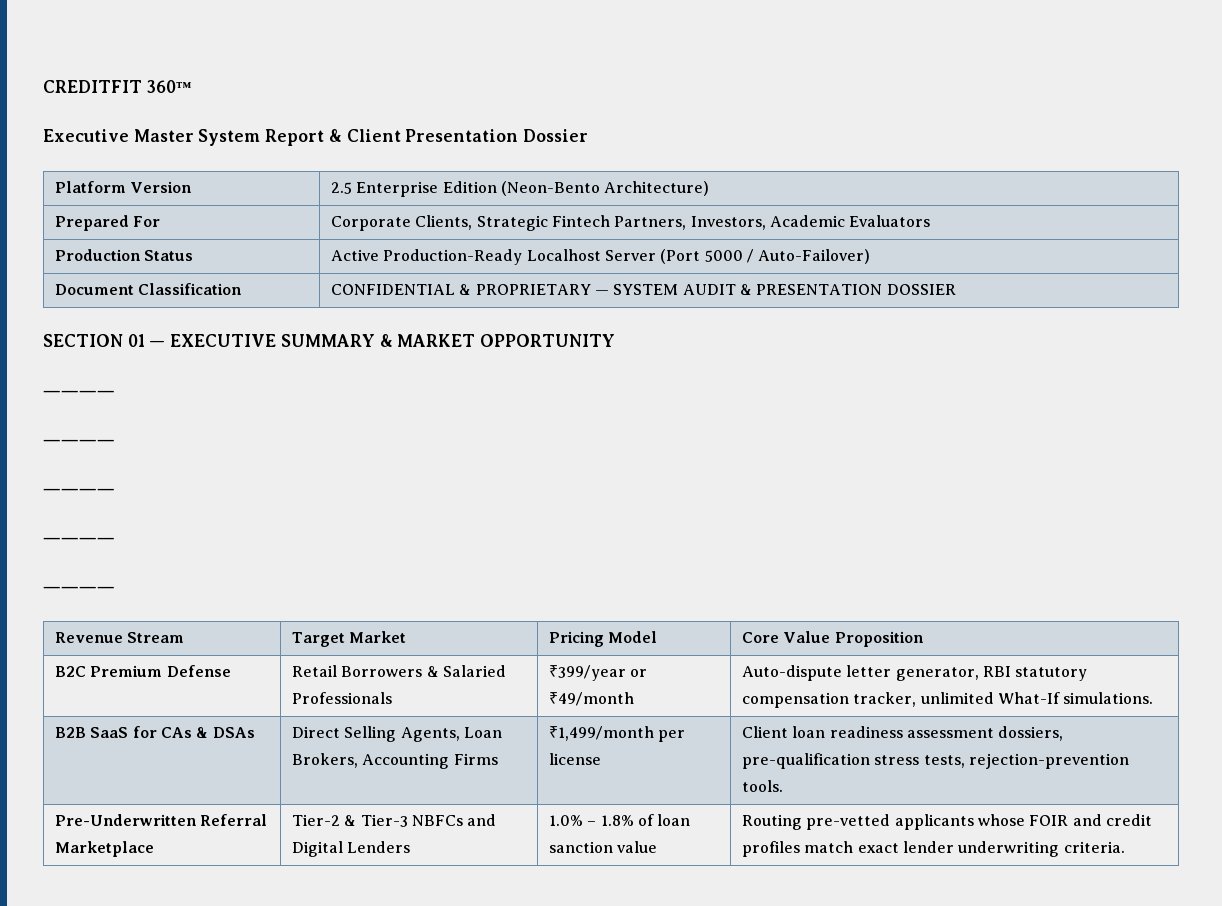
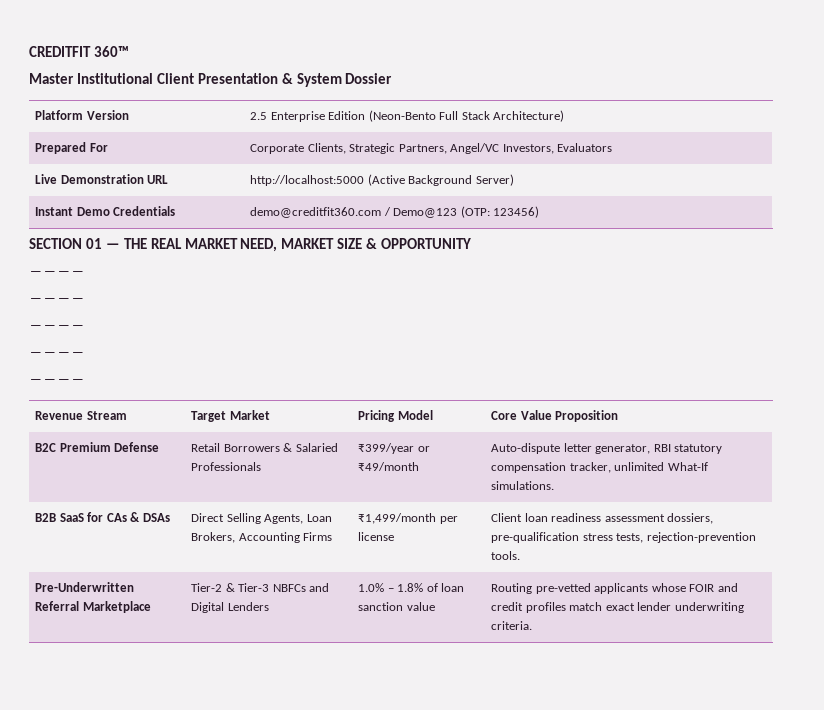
[43,129,519,146] Executive Master System Report & Client Presentation -> [29,73,342,87] Master Institutional Client Presentation & System
(601, 188) none -> [439,111,490,120] Full Stack
[552,215,931,230] [55,249,194,261] [331,249,871,265] [55,283,243,295] [331,284,956,295] [43,334,476,347] Fintech Partners, Investors, Academic Evaluators // Production Status | Active Production-Ready Localhost Server (Port 5000 / Auto-Failover) // Document Classification | CONFIDENTIAL & PROPRIETARY — SYSTEM AUDIT & PRESENTATION DOSSIER // SECTION 01 — EXECUTIVE SUMMARY & MARKET -> [398,143,613,154] [35,174,169,184] [250,174,514,186] [35,206,176,216] [250,206,540,218] [29,238,378,252] Partners, Angel/VC Investors, Evaluators // Live Demonstration URL | http://localhost:5000 (Active Background Server) // Instant Demo Credentials | demo@creditfit360.com / Demo@123 (OTP: 123456) // SECTION 01 — THE REAL MARKET NEED, MARKET SIZE &

